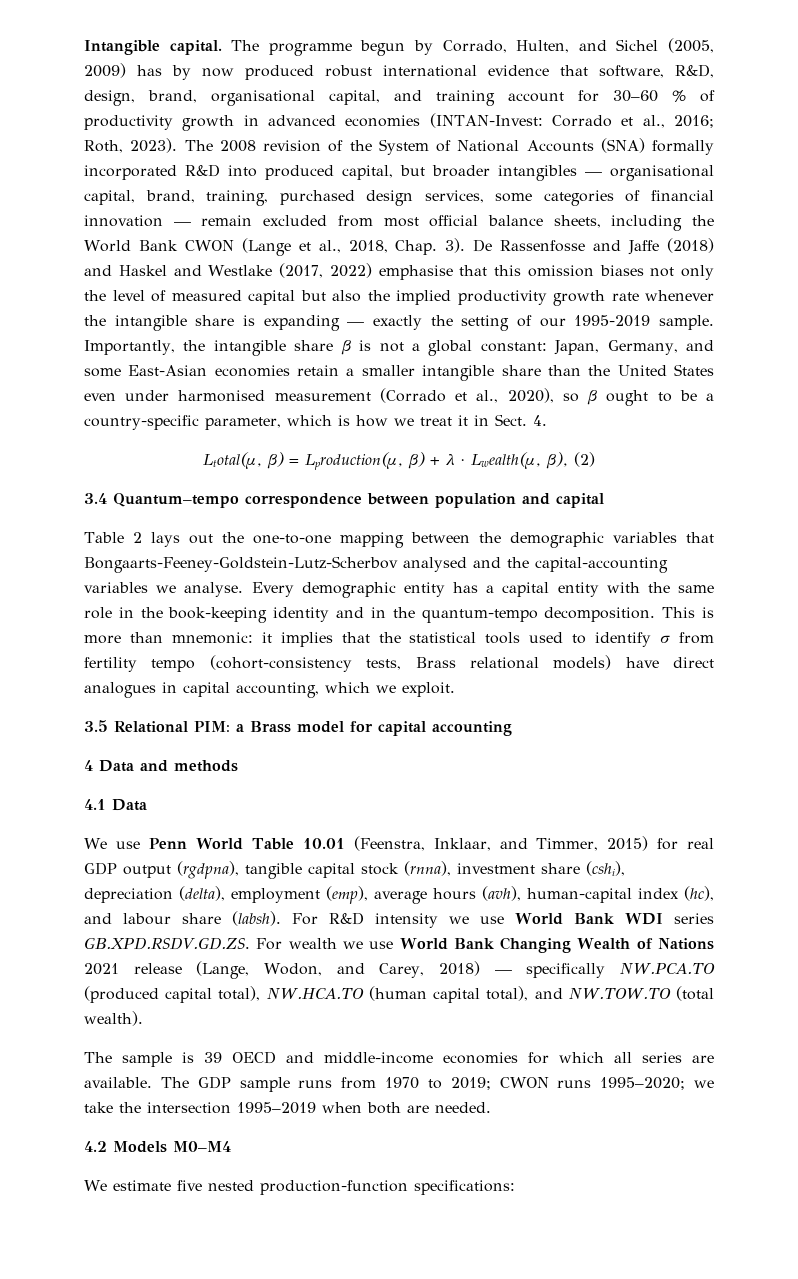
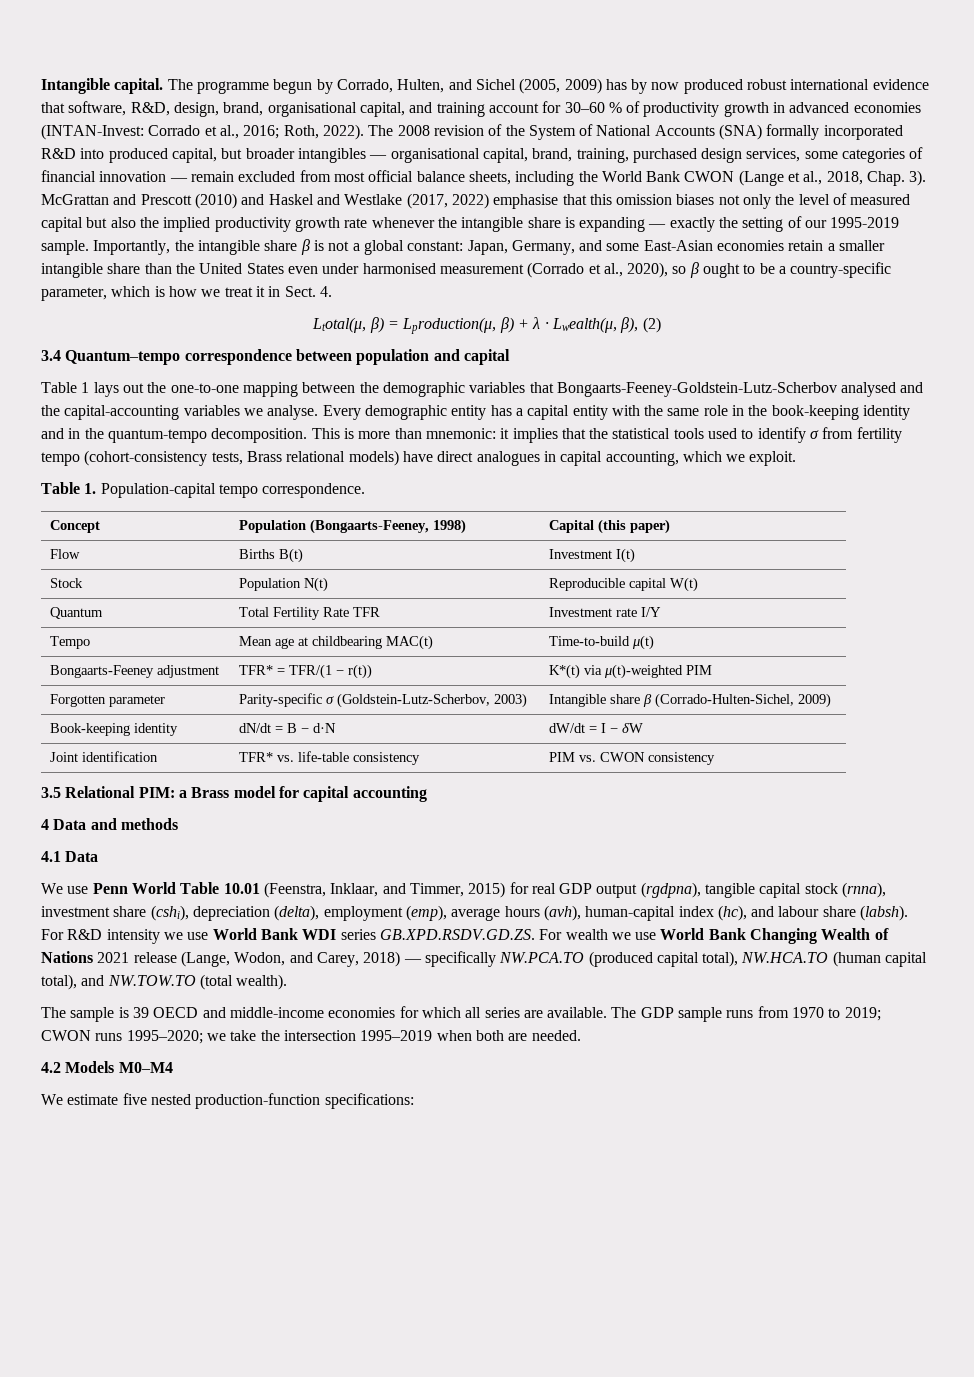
[130,138,178,153] 2023). -> [322,124,364,140] 2022).
[473,238,714,255] De Rassenfosse and Jaffe (2018) -> [41,193,237,209] McGrattan and Prescott (2010)
[132,532,142,543] 2 -> [81,382,90,393] 1
(455, 689) none -> [41,482,366,498] [50,520,101,533] [239,519,467,534] [549,519,671,534] [50,549,81,559] [239,548,304,563] [549,548,636,563] [50,578,84,588] [239,577,329,592] [549,577,699,592] [50,607,104,619] [239,607,381,620] [549,607,662,617] [50,636,91,649] [239,635,434,650] [549,635,655,650] [50,665,220,678] [239,664,373,679] [549,664,713,679] [50,694,166,707] [239,693,528,708] [549,693,832,708] [50,723,179,736] [239,723,337,733] [549,723,644,733] [50,751,159,762] [239,751,421,765] [549,752,716,765] // Table 1. Population-capital tempo correspondence. // Concept | Population (Bongaarts-Feeney, 1998) | Capital (this paper) // Flow | Births B(t) | Investment I(t) // Stock | Population N(t) | Reproducible capital W(t) // Quantum | Total Fertility Rate TFR | Investment rate I/Y // Tempo | Mean age at childbearing MAC(t) | Time-to-build μ(t) // Bongaarts-Feeney adjustment | TFR* = TFR/(1 − r(t)) | K*(t) via μ(t)-weighted PIM // Forgotten parameter | Parity-specific σ (Goldstein-Lutz-Scherbov, 2003) | Intangible share β (Corrado-Hulten-Sichel, 2009) // Book-keeping identity | dN/dt = B − d·N | dW/dt = I − δW // Joint identification | TFR* vs. life-table consistency | PIM vs. CWON consistency

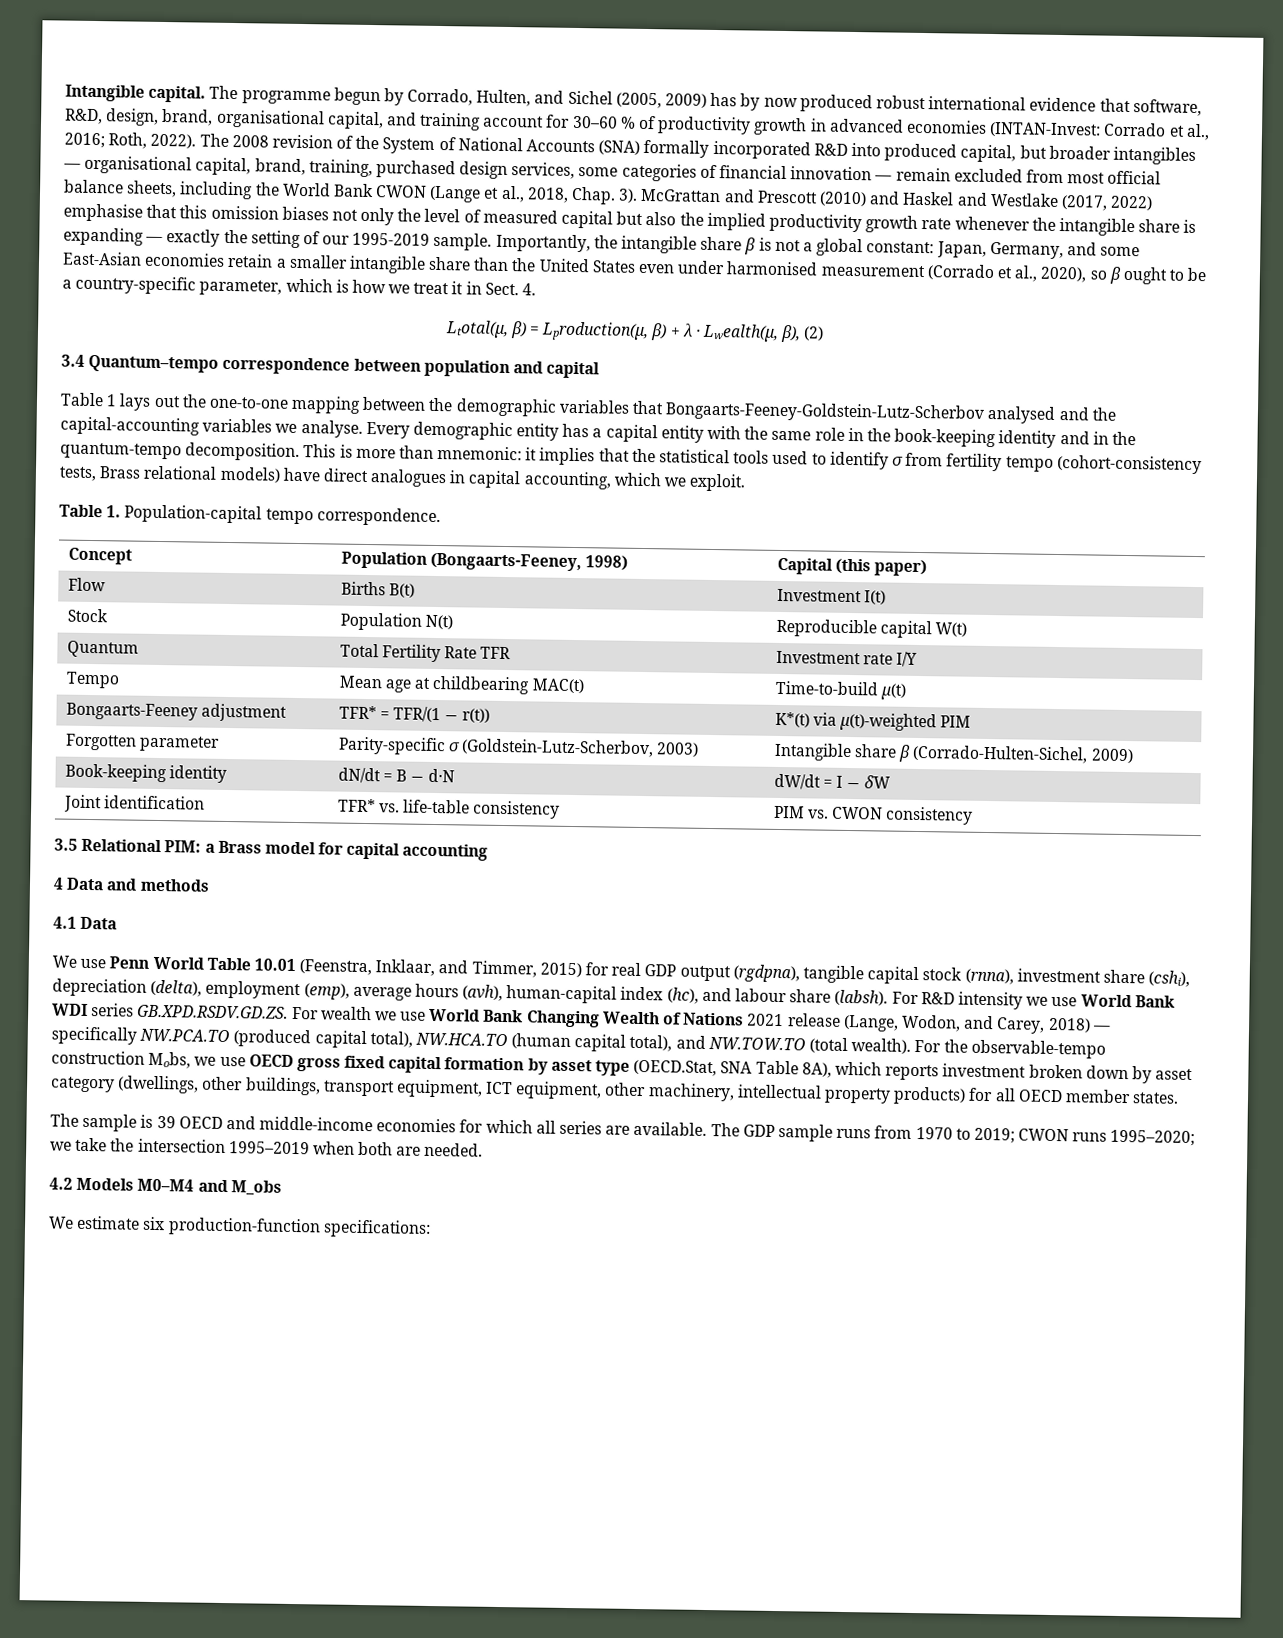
(288, 982) none -> [914,1039,1106,1059] [51,1050,1194,1084] [50,1075,1180,1105] For the observable-tempo construction Mobs, we use OECD gross fixed capital formation by asset type (OECD.Stat, SNA Table 8A), which reports investment broken down by asset category (dwellings, other buildings, transport equipment, ICT equipment, other machinery, intellectual property products) for all OECD member states.
(173, 1067) none -> [197,1179,282,1196] and M_obs
[122,1093,191,1105] five nested -> [142,1216,166,1231] six

